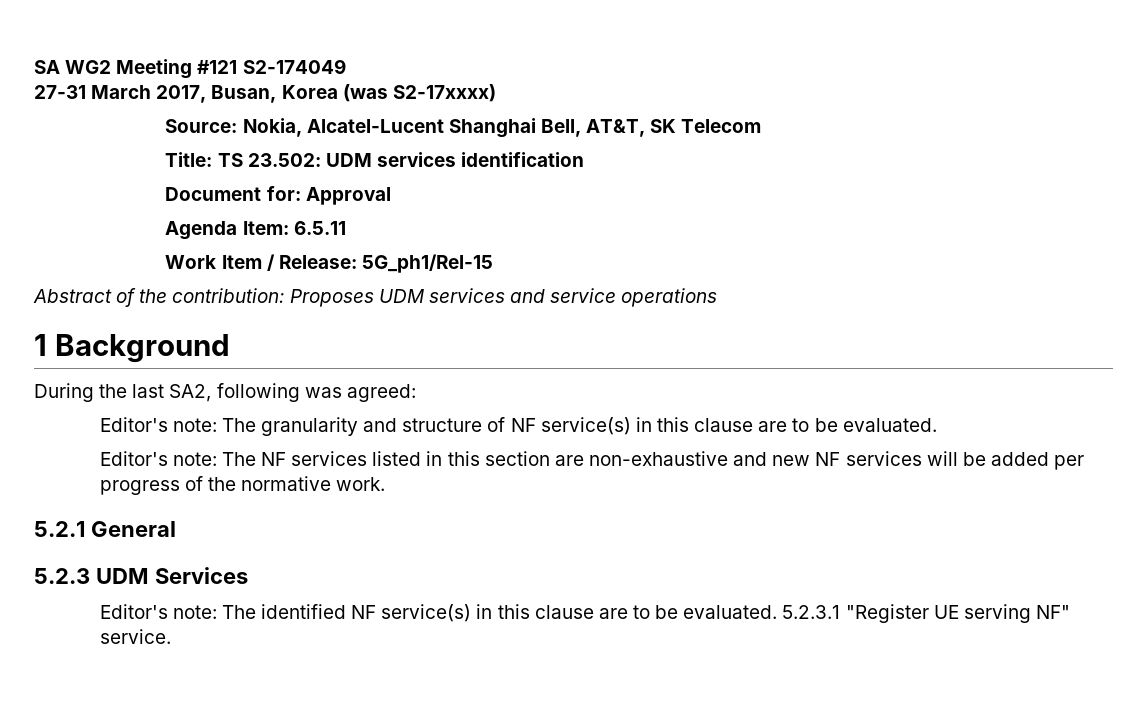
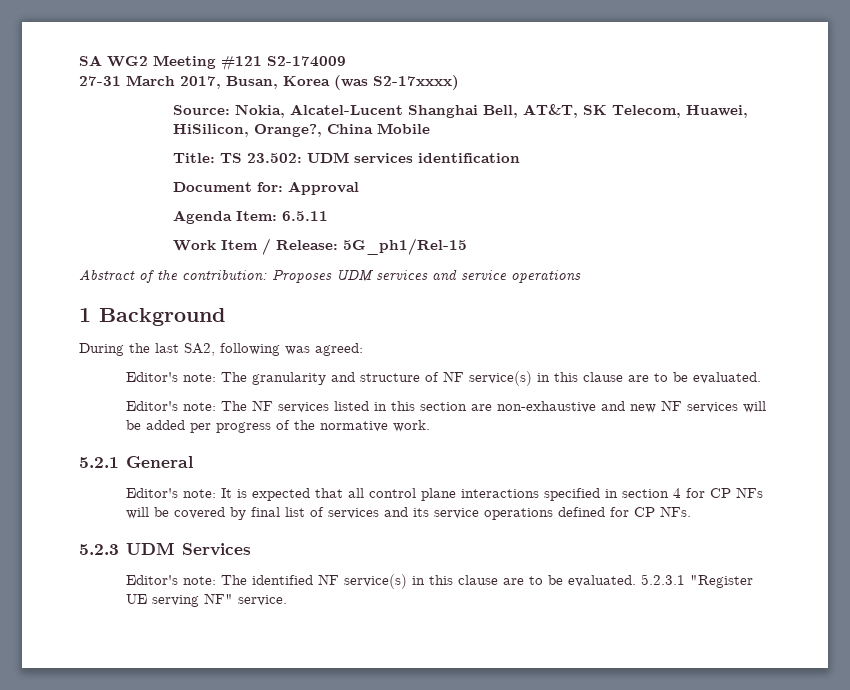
[242,59,346,74] S2-174049 -> [267,56,346,67] S2-174009
[681,119,762,133] Telecom -> [612,105,749,118] [173,123,431,137] Telecom, Huawei, HiSilicon, Orange?, China Mobile
(176, 529) none -> [126,487,764,501] [126,506,692,520] // Editor's note: It is expected that all control plane interactions specified in section 4 for CP NFs will be covered by final list of services and its service operations defined for CP NFs.

